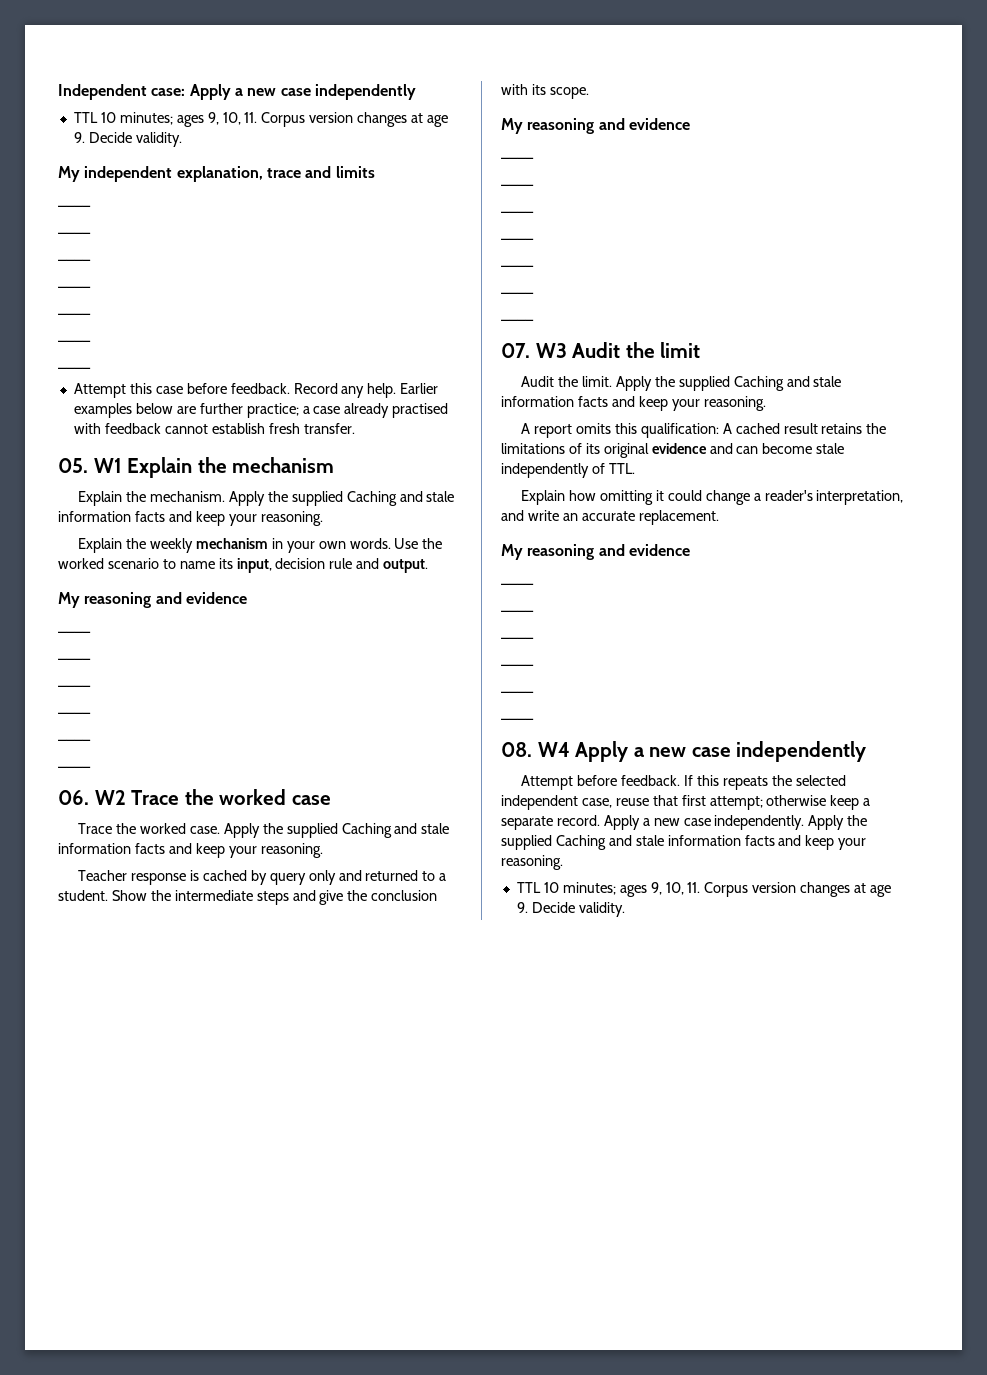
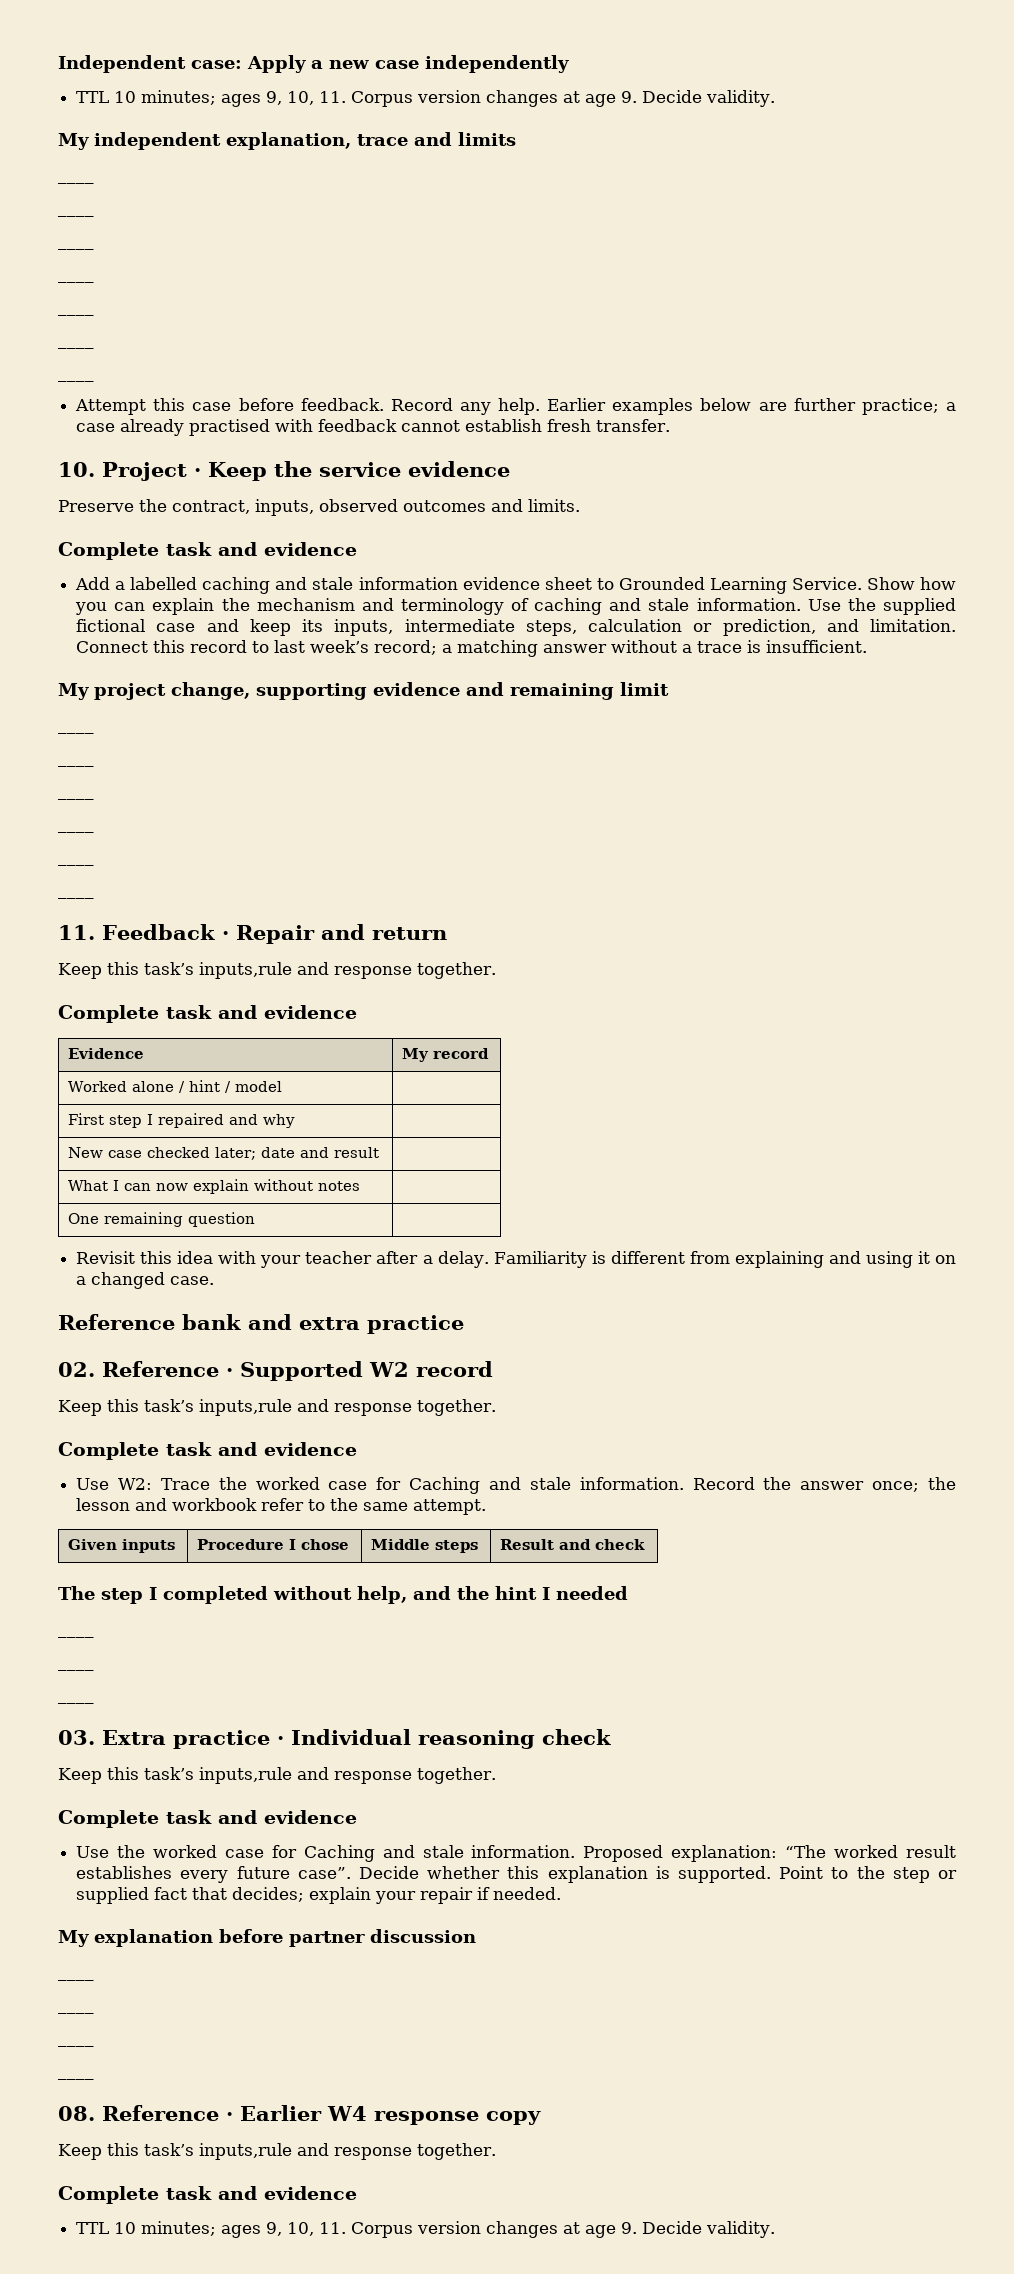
[58,457,335,478] [78,491,455,506] [58,511,323,526] [78,538,443,553] [58,558,429,573] [58,592,247,608] [58,631,91,633] [58,658,91,660] [58,685,91,687] [58,712,91,714] [58,739,91,741] [58,766,91,768] [58,789,331,805] [78,823,450,838] [58,843,323,858] [78,870,447,885] [58,890,438,905] [501,84,589,99] [501,118,690,134] [501,157,534,159] [501,184,534,186] [501,211,534,213] [501,238,534,240] [501,265,534,267] [501,292,534,294] [501,319,534,321] [501,342,701,358] [521,376,842,391] [501,396,766,411] [521,423,887,438] [501,443,845,458] [501,463,635,478] [521,490,904,505] [501,510,719,525] [501,544,690,560] [501,583,534,585] [501,610,534,612] 05. W1 Explain the mechanism // Explain the mechanism. Apply the supplied Caching and stale information facts and keep your reasoning. // Explain the weekly mechanism in your own words. Use the worked scenario to name its input, decision rule and output. // My reasoning and evidence // ____ // ____ // ____ // ____ // ____ // ____ // 06. W2 Trace the worked case // Trace the worked case. Apply the supplied Caching and stale information facts and keep your reasoning. // Teacher response is cached by query only and returned to a student. Show the intermediate steps and give the conclusion with its scope. // My reasoning and evidence // ____ // ____ // ____ // ____ // ____ // ____ // ____ // 07. W3 Audit the limit // Audit the limit. Apply the supplied Caching and stale information facts and keep your reasoning. // A report omits this qualification: A cached result retains the limitations of its original evidence and can become stale independently of TTL. // Explain how omitting it could change a reader's interpretation, and write an accurate replacement. // My reasoning and evidence // ____ // ____ -> [58,461,510,481] [58,499,580,516] [58,542,357,560] [75,577,957,594] [75,598,957,615] [76,619,956,636] [76,640,868,657] [58,682,669,700] [58,730,94,734] [58,763,94,767] [58,796,94,800] [58,829,94,833] [58,862,94,866] [58,895,94,899] [58,924,447,944] [58,962,496,979] [58,1005,357,1023] [68,1048,145,1059] [402,1048,490,1062] [68,1080,283,1093] [68,1113,296,1128] [68,1147,380,1160] [68,1179,361,1194] [68,1212,256,1227] [76,1251,956,1268] [76,1272,215,1289] [58,1314,464,1334] [58,1361,493,1381] [58,1399,496,1416] [58,1442,357,1460] [76,1477,957,1494] [76,1498,487,1515] [68,1539,176,1553] [197,1539,350,1550] [371,1539,479,1553] [500,1539,646,1550] [58,1586,628,1604] [58,1634,94,1638] [58,1667,94,1671] [58,1700,94,1704] [58,1729,611,1749] [58,1767,496,1784] [58,1810,357,1828] [76,1845,957,1862] [76,1866,957,1883] [76,1887,562,1904] [58,1929,476,1947] 10. Project · Keep the service evidence // Preserve the contract, inputs, observed outcomes and limits. // Complete task and evidence // Add a labelled caching and stale information evidence sheet to Grounded Learning Service. Show how you can explain the mechanism and terminology of caching and stale information. Use the supplied fictional case and keep its inputs, intermediate steps, calculation or prediction, and limitation. Connect this record to last week’s record; a matching answer without a trace is insufficient. // My project change, supporting evidence and remaining limit // ____ // ____ // ____ // ____ // ____ // ____ // 11. Feedback · Repair and return // Keep this task’s inputs,rule and response together. // Complete task and evidence // Evidence | My record // Worked alone / hint / model | // First step I repaired and why | // New case checked later; date and result | // What I can now explain without notes | // One remaining question | // Revisit this idea with your teacher after a delay. Familiarity is different from explaining and using it on a changed case. // Reference bank and extra practice // 02. Reference · Supported W2 record // Keep this task’s inputs,rule and response together. // Complete task and evidence // Use W2: Trace the worked case for Caching and stale information. Record the answer once; the lesson and workbook refer to the same attempt. // Given inputs | Procedure I chose | Middle steps | Result and check // The step I completed without help, and the hint I needed // ____ // ____ // ____ // 03. Extra practice · Individual reasoning check // Keep this task’s inputs,rule and response together. // Complete task and evidence // Use the worked case for Caching and stale information. Proposed explanation: “The worked result establishes every future case”. Decide whether this explanation is supported. Point to the step or supplied fact that decides; explain your repair if needed. // My explanation before partner discussion
[537,741,867,762] [521,775,846,790] [501,795,871,810] [501,815,868,830] [501,835,867,850] [501,855,563,870] W4 Apply a new case independently // Attempt before feedback. If this repeats the selected independent case, reuse that first attempt; otherwise keep a separate record. Apply a new case independently. Apply the supplied Caching and stale information facts and keep your reasoning. -> [102,2105,541,2125] [58,2143,496,2160] [58,2186,357,2204] Reference · Earlier W4 response copy // Keep this task’s inputs,rule and response together. // Complete task and evidence

